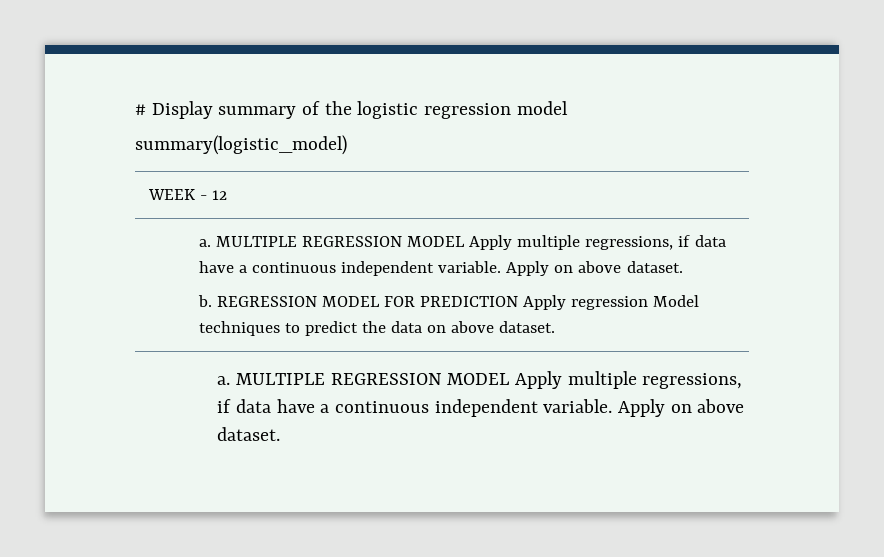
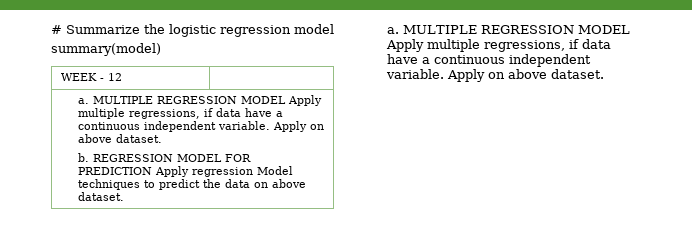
[151,101,321,119] Display summary of -> [66,25,140,34] Summarize
[135,135,347,155] summary(logistic_model) -> [51,43,161,56] summary(model)

